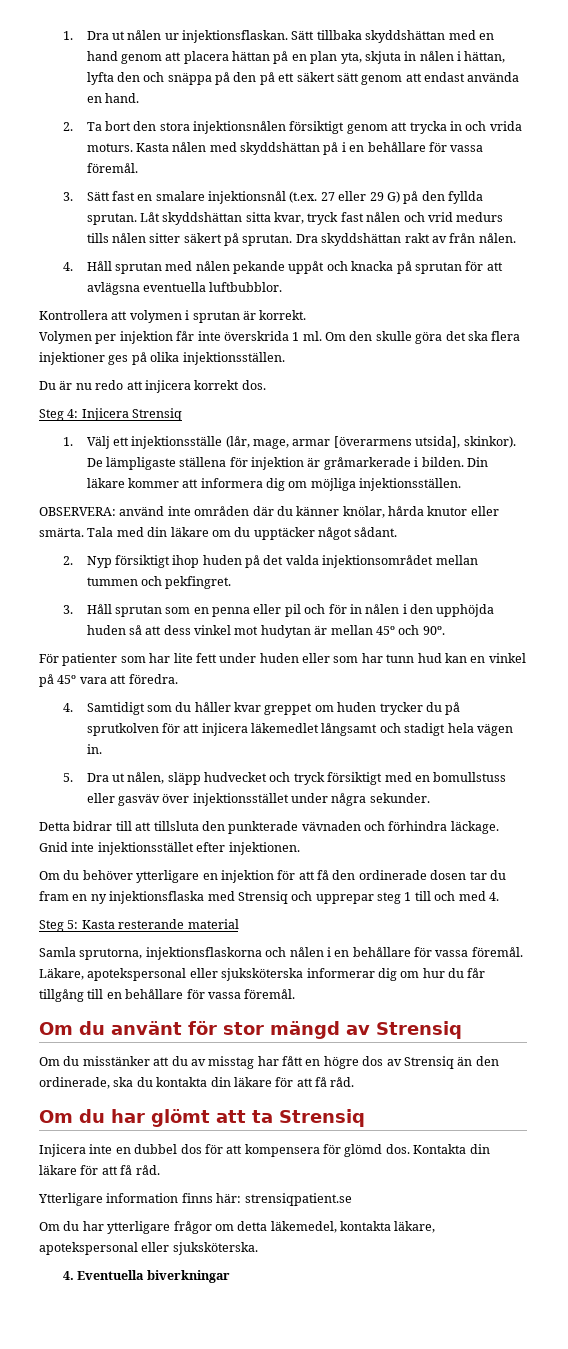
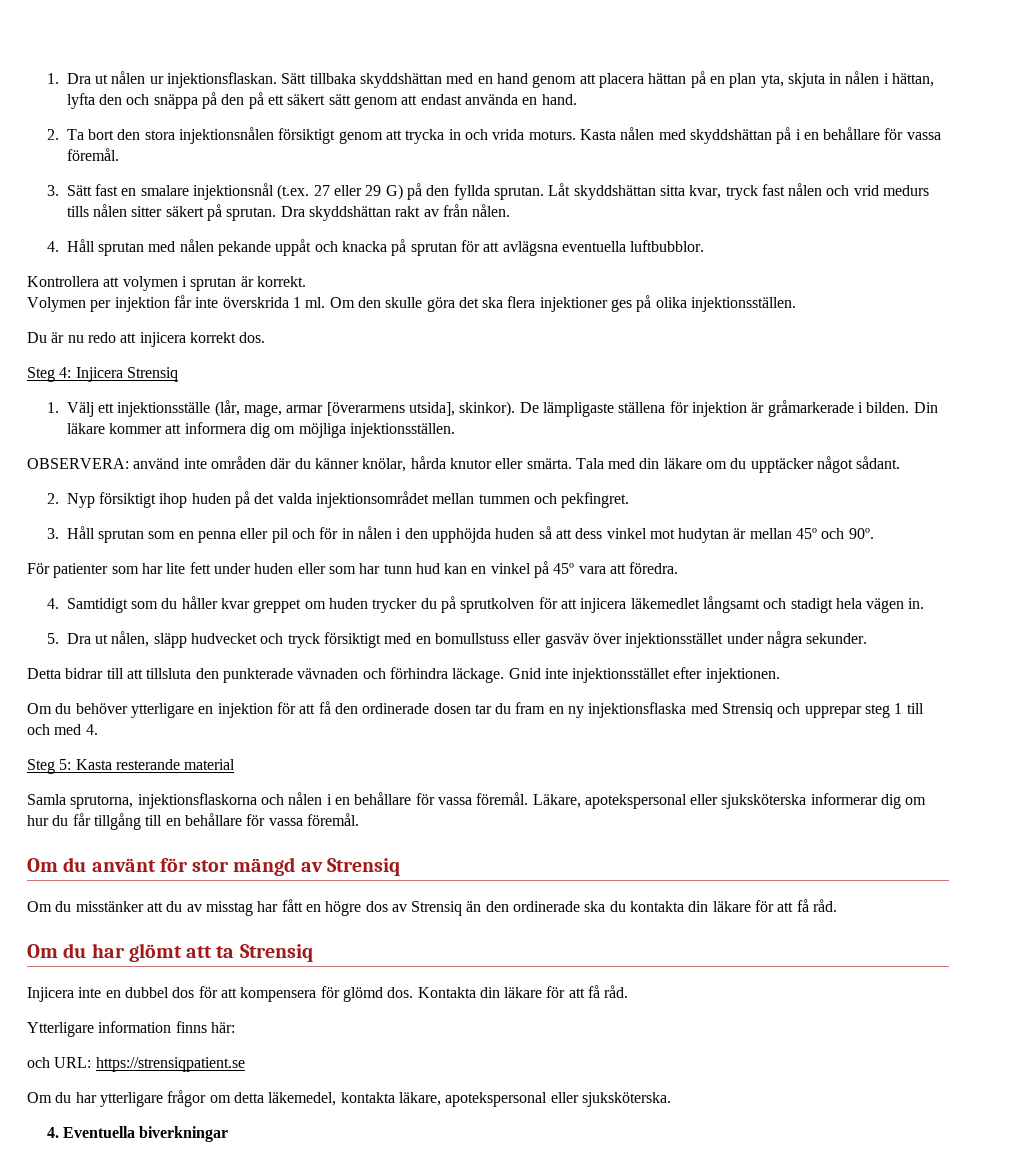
[39,1077,110,1089] ordinerade, -> [513,901,581,912] ordinerade
[244,1193,352,1206] strensiqpatient.se -> [27,1057,245,1072] // och URL: https://strensiqpatient.se

